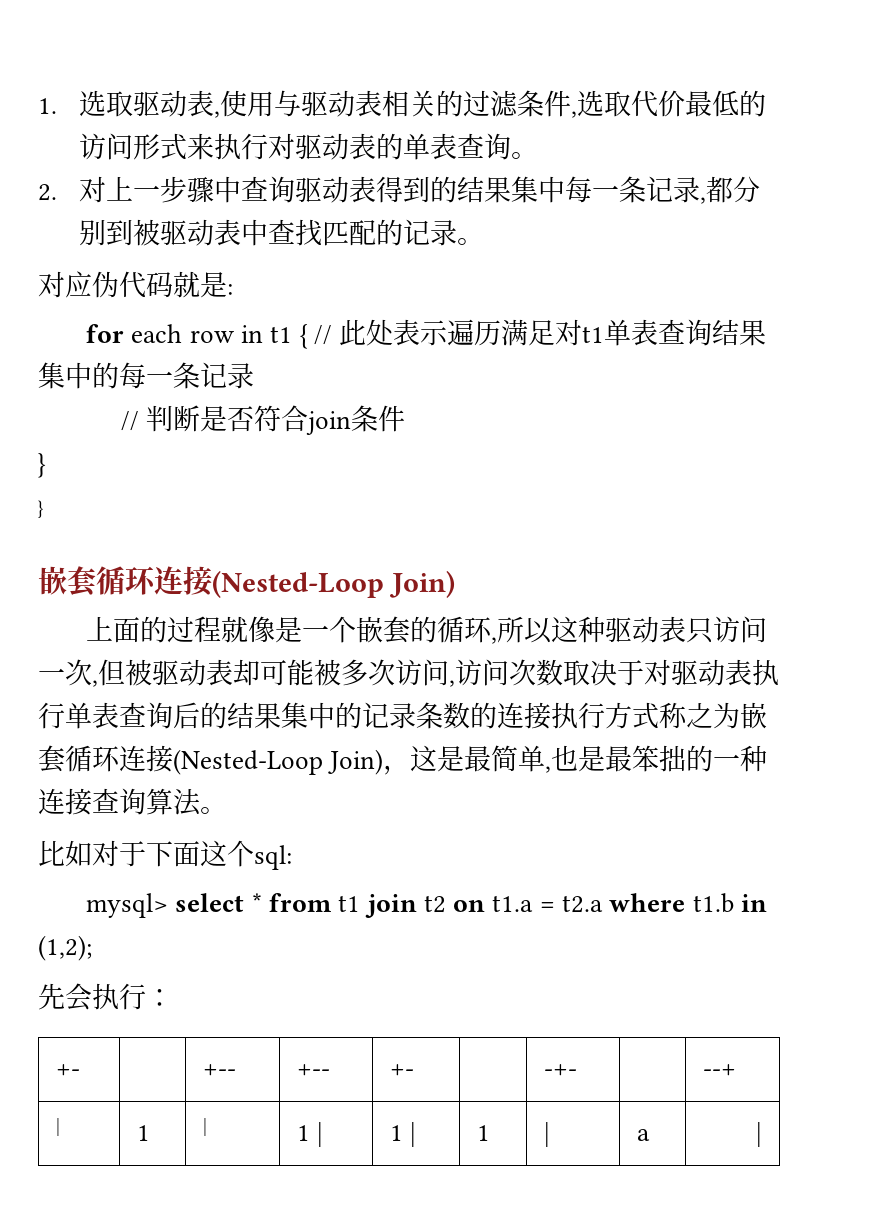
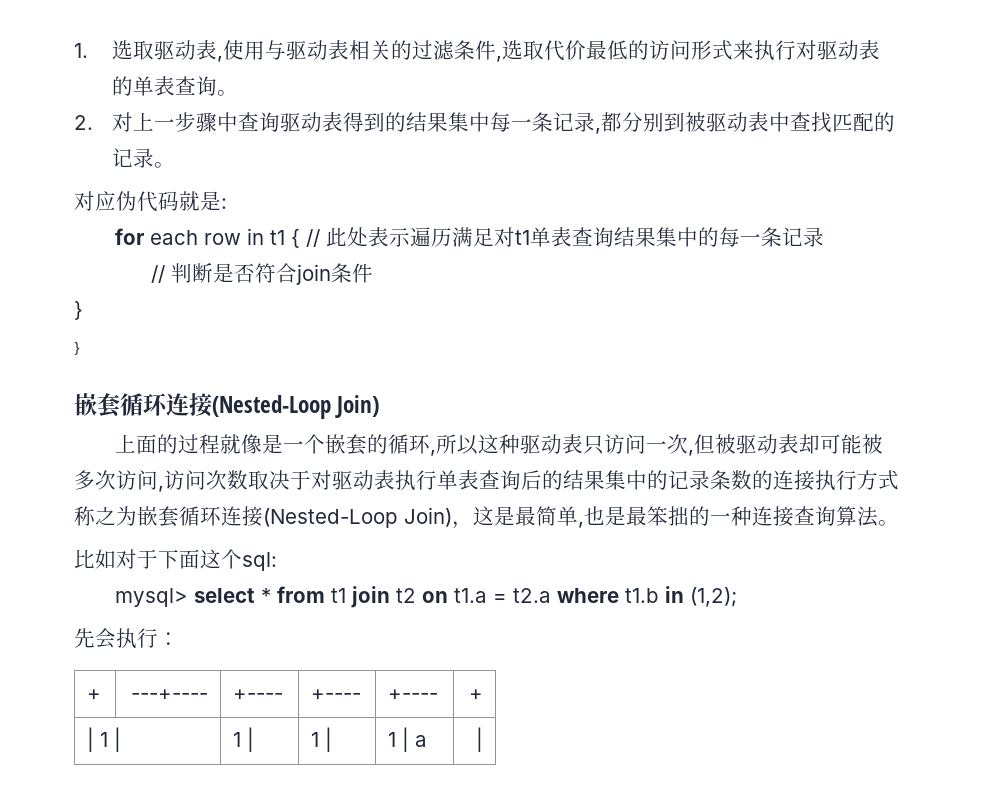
[55,1064,80,1077] [202,1064,236,1077] [296,1064,330,1077] [389,1064,414,1077] [543,1064,577,1077] [702,1064,736,1077] [55,1118,60,1136] [136,1125,150,1141] [202,1118,207,1136] [296,1122,323,1147] [389,1122,416,1147] [476,1125,490,1141] [543,1122,550,1147] +- | | +-- | +-- | +- | | -+- | | --+ // | | 1 | | | 1 | | 1 | | 1 | | | -> [87,689,102,700] [130,689,208,700] [233,689,284,700] [311,689,362,700] [388,689,439,700] [468,689,483,700] [87,727,122,752] [233,727,255,752] [311,727,333,752] [388,727,410,752] + | ---+---- | +---- | +---- | +---- | + // | 1 | | 1 | | 1 | | 1 |

